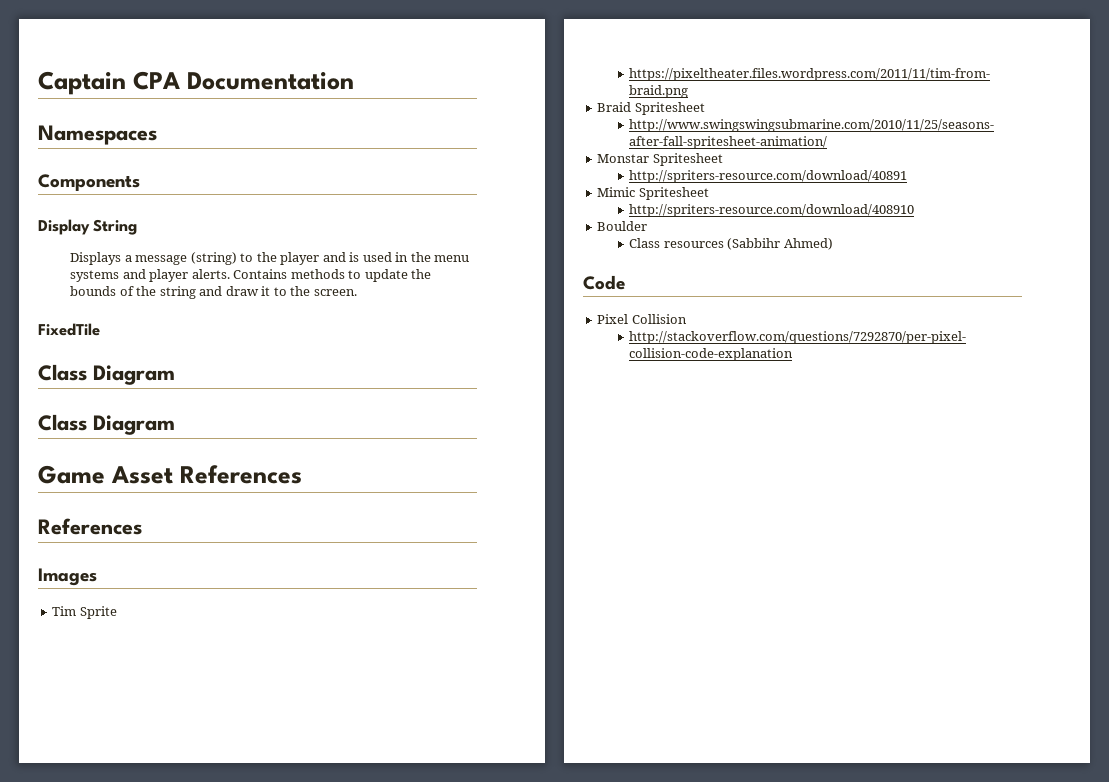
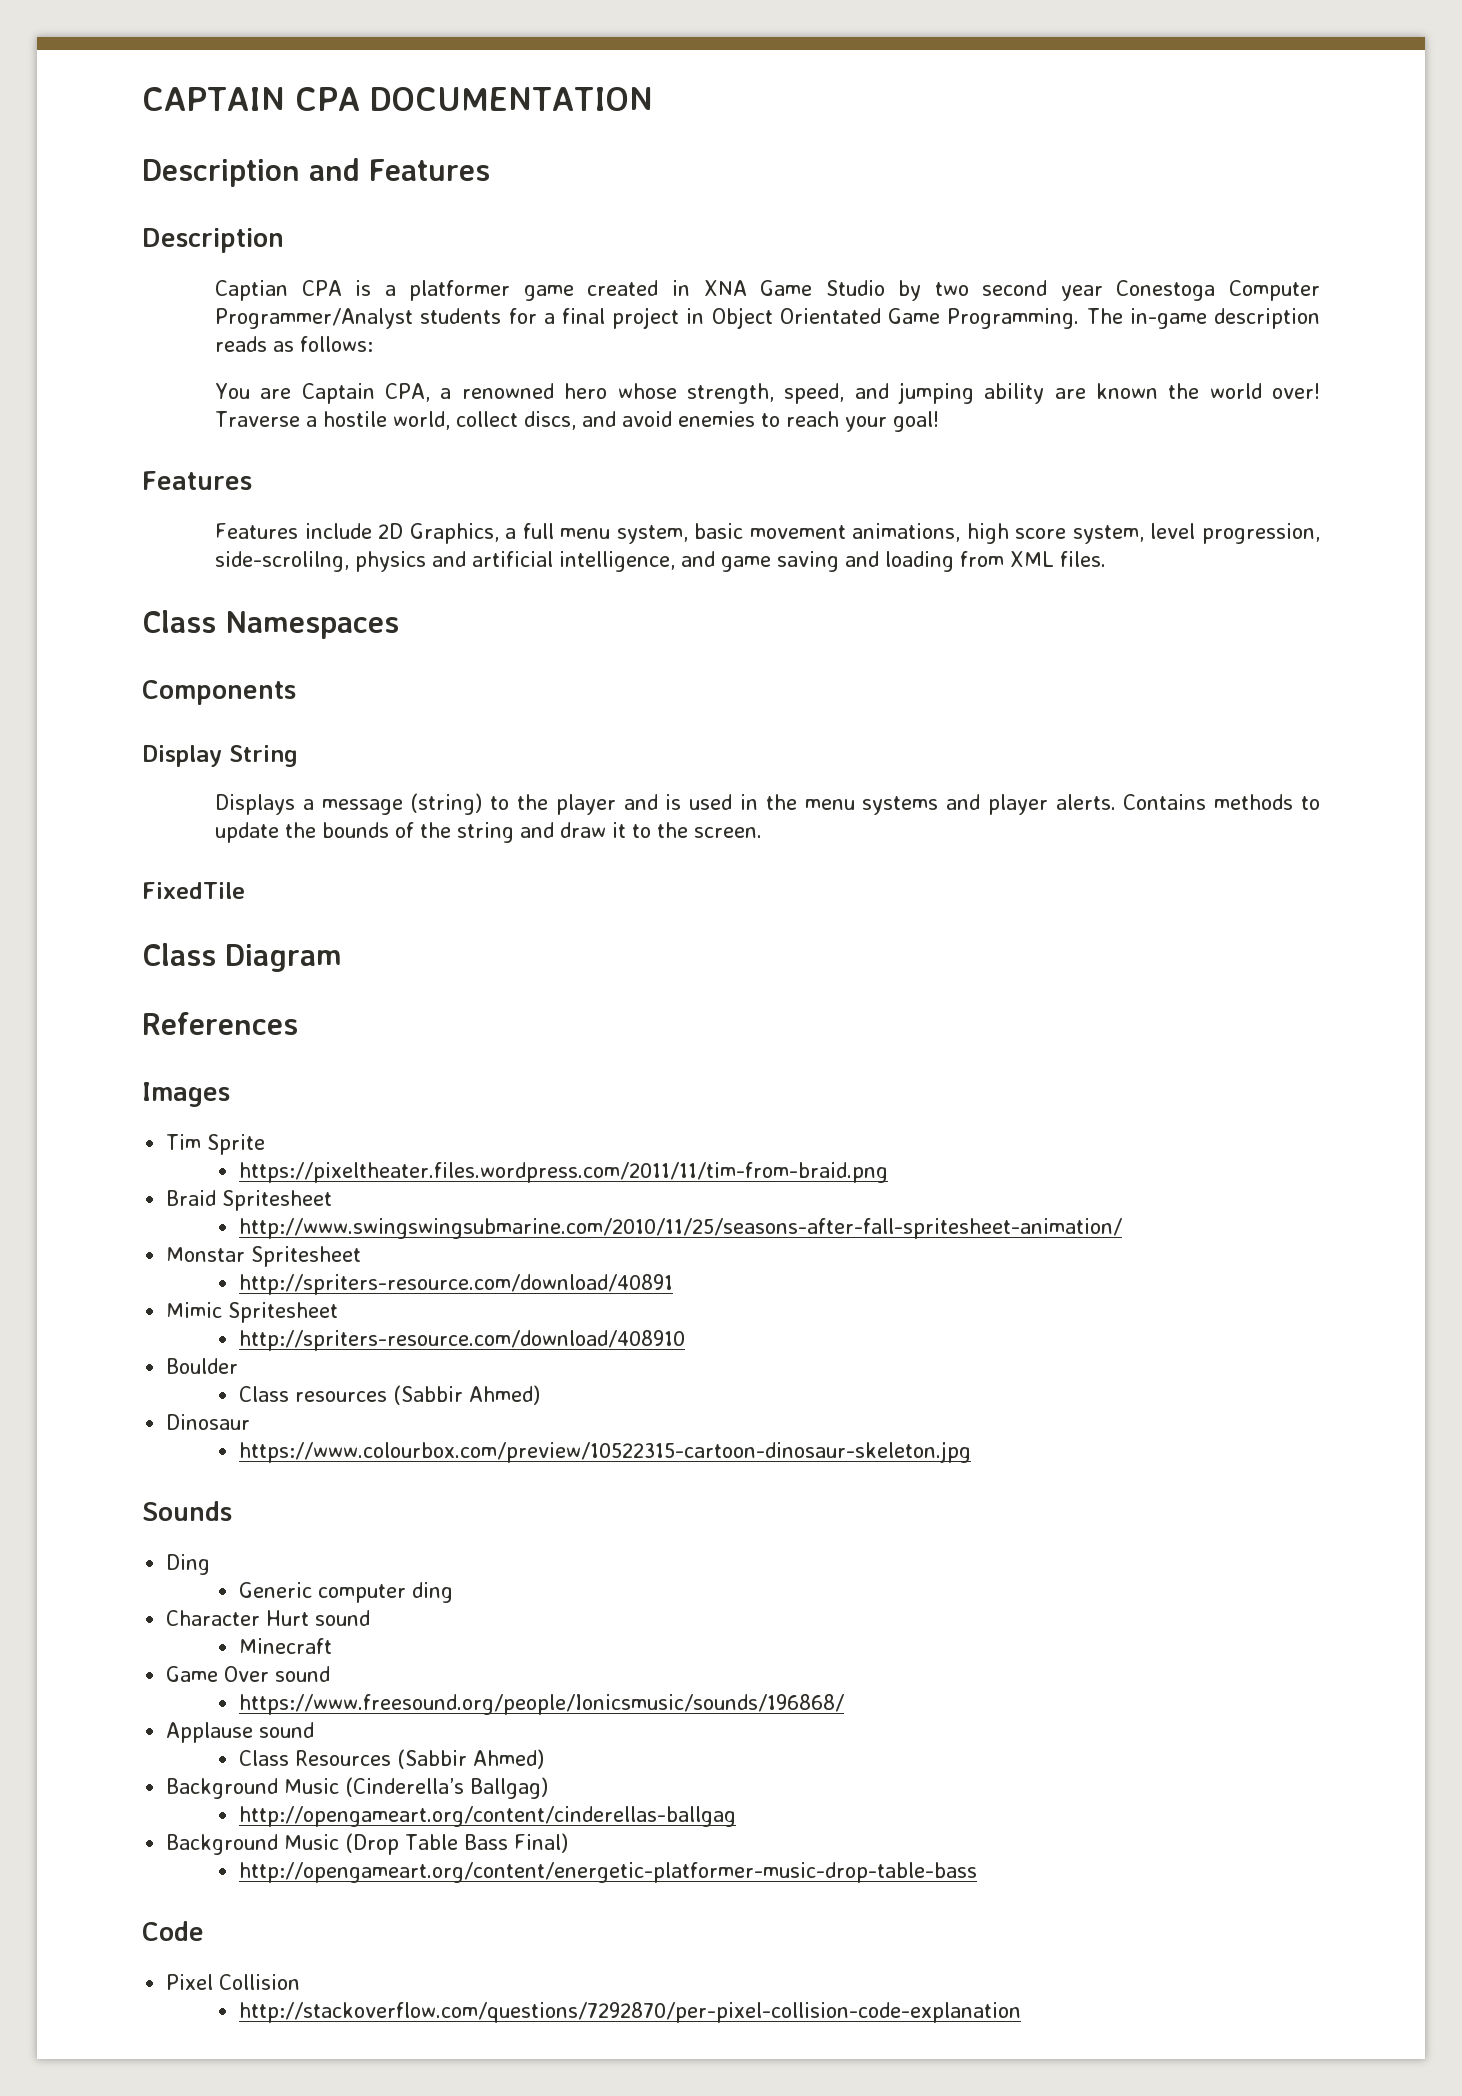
[38,71,354,95] Captain CPA Documentation // -> [142,87,653,111] [142,158,490,187] [142,228,284,253] [215,280,1320,301] [215,307,1320,329] [215,336,374,352] [215,382,1320,404] [215,411,940,432] [142,471,252,490] [215,523,1320,544] [215,551,1107,572] [142,610,216,633] CAPTAIN CPA DOCUMENTATION // Description and Features // Description // Captian CPA is a platformer game created in XNA Game Studio by two second year Conestoga Computer Programmer/Analyst students for a final project in Object Orientated Game Programming. The in-game description reads as follows: // You are Captain CPA, a renowned hero whose strength, speed, and jumping ability are known the world over! Traverse a hostile world, collect discs, and avoid enemies to reach your goal! // Features // Features include 2D Graphics, a full menu system, basic movement animations, high score system, level progression, side-scrolilng, physics and artificial intelligence, and game saving and loading from XML files. // Class
[38,414,175,435] [38,465,302,484] // Class Diagram // Game Asset References -> (342, 958) none
[727,238,834,250] (Sabbihr Ahmed) -> [393,1385,541,1405] [166,1414,251,1430] [239,1441,972,1463] [142,1501,232,1521] [166,1554,211,1575] [239,1582,454,1603] [166,1610,371,1626] [239,1638,333,1654] [166,1666,331,1682] [239,1694,845,1715] [166,1722,315,1743] [239,1749,545,1769] [166,1777,549,1799] [239,1806,737,1827] [166,1833,569,1855] [239,1862,978,1883] (Sabbir Ahmed) // Dinosaur // https://www.colourbox.com/preview/10522315-cartoon-dinosaur-skeleton.jpg // Sounds // Ding // Generic computer ding // Character Hurt sound // Minecraft // Game Over sound // https://www.freesound.org/people/Ionicsmusic/sounds/196868/ // Applause sound // Class Resources (Sabbir Ahmed) // Background Music (Cinderella’s Ballgag) // http://opengameart.org/content/cinderellas-ballgag // Background Music (Drop Table Bass Final) // http://opengameart.org/content/energetic-platformer-music-drop-table-bass

